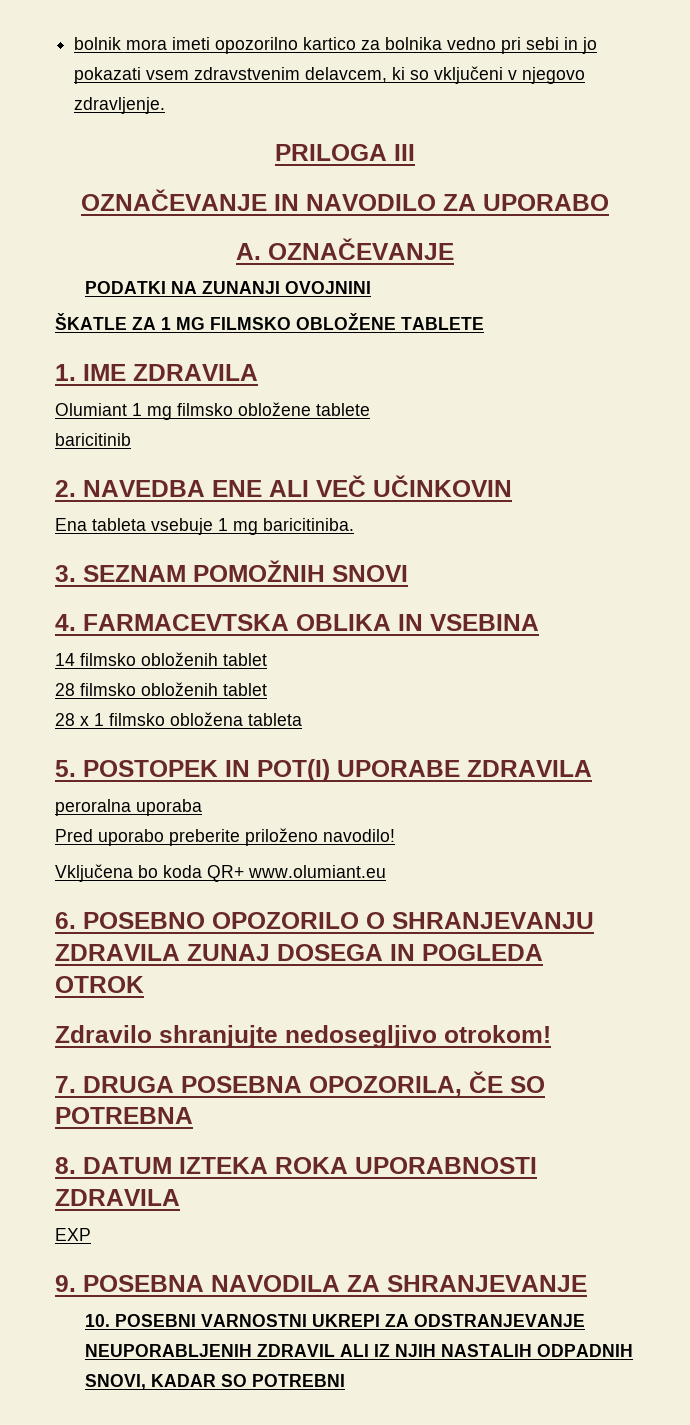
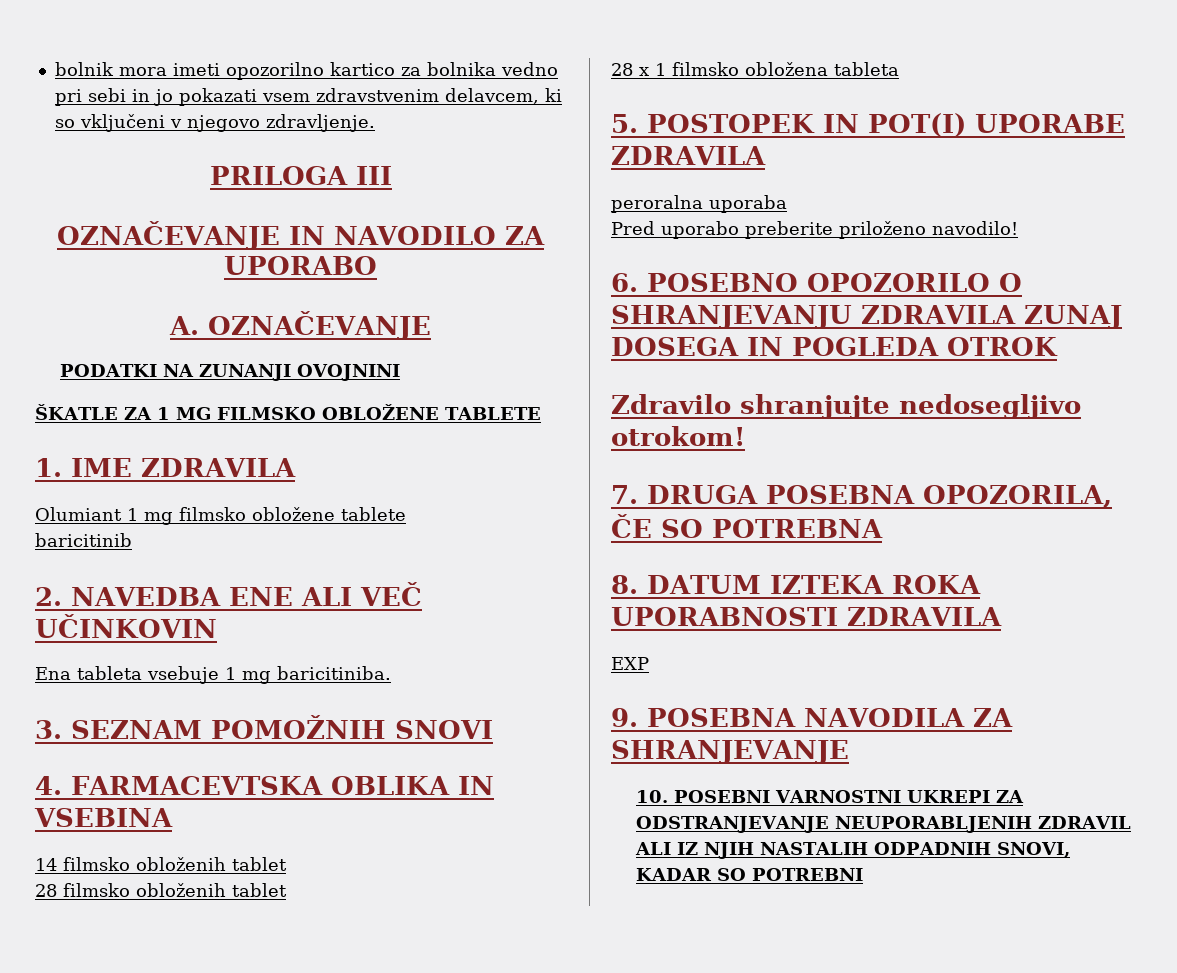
[55,864,386,882] // Vključena bo koda QR+ www.olumiant.eu -> (1018, 228) none

